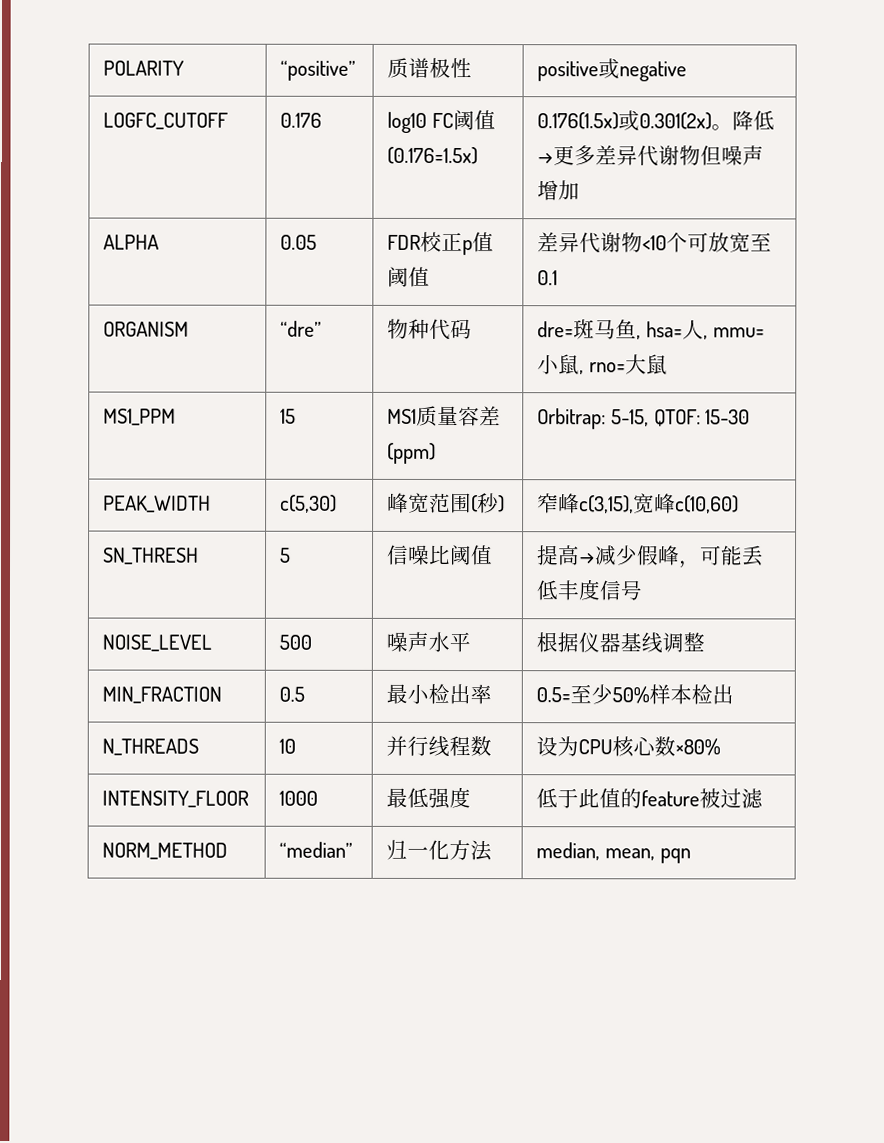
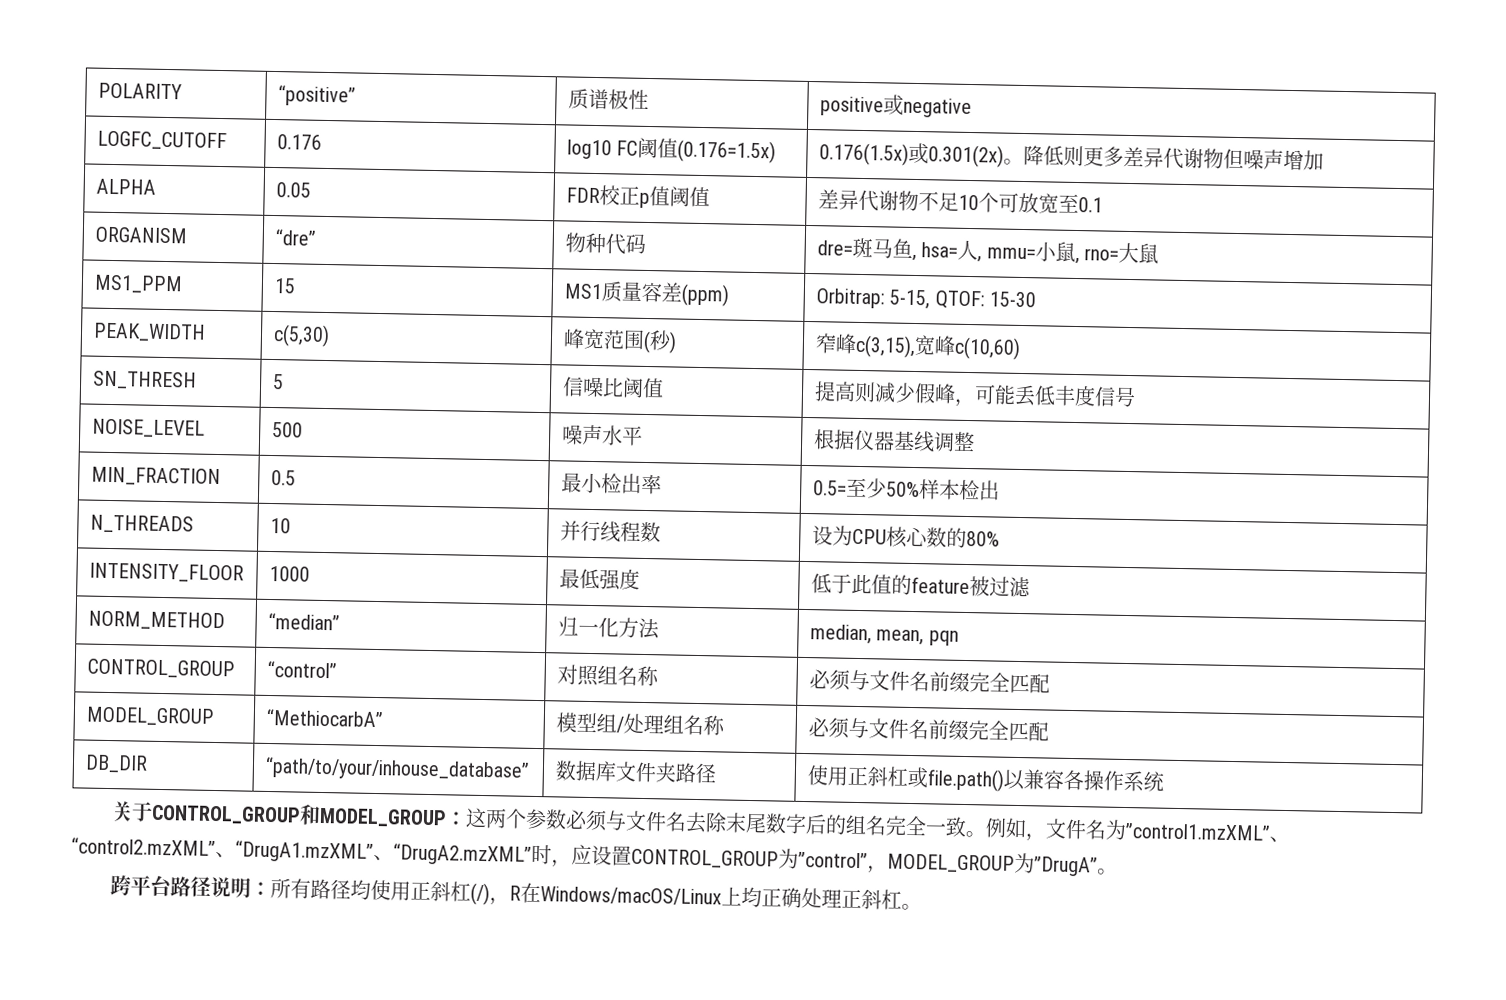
[537,153,555,164] → -> [1062,145,1084,167] 则
[642,235,668,251] <10 -> [917,191,979,212] 不足10
[579,553,597,564] → -> [853,381,876,403] 则
[675,738,722,756] ×80% -> [945,527,1000,548] 的80%
(691, 856) none -> [86,658,235,679] [266,660,337,679] [556,664,659,687] [808,669,1050,694] [85,706,215,726] [265,708,383,728] [555,712,725,736] [807,717,1049,742] [84,754,148,773] [264,756,530,782] [554,760,717,784] [806,765,1164,792] [110,801,1290,843] [71,837,1118,877] [109,875,922,911] // CONTROL_GROUP | “control” | 对照组名称 | 必须与文件名前缀完全匹配 // MODEL_GROUP | “MethiocarbA” | 模型组/处理组名称 | 必须与文件名前缀完全匹配 // DB_DIR | “path/to/your/inhouse_database” | 数据库文件夹路径 | 使用正斜杠或file.path()以兼容各操作系统 // 关于CONTROL_GROUP和MODEL_GROUP：这两个参数必须与文件名去除末尾数字后的组名完全一致。例如，文件名为”control1.mzXML”、“control2.mzXML”、“DrugA1.mzXML”、“DrugA2.mzXML”时，应设置CONTROL_GROUP为”control”，MODEL_GROUP为”DrugA”。 // 跨平台路径说明：所有路径均使用正斜杠(/)，R在Windows/macOS/Linux上均正确处理正斜杠。

